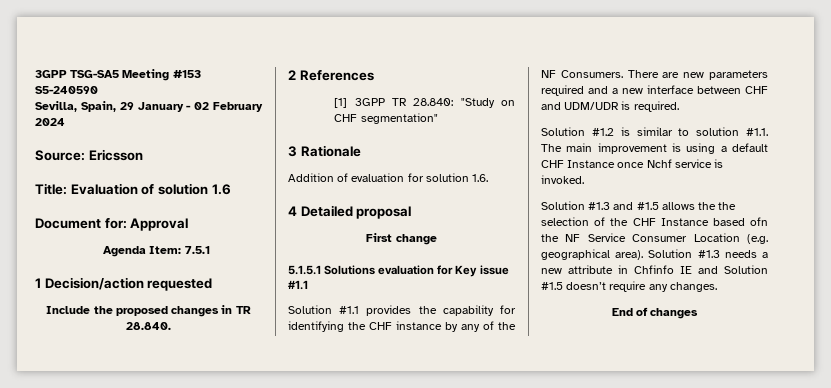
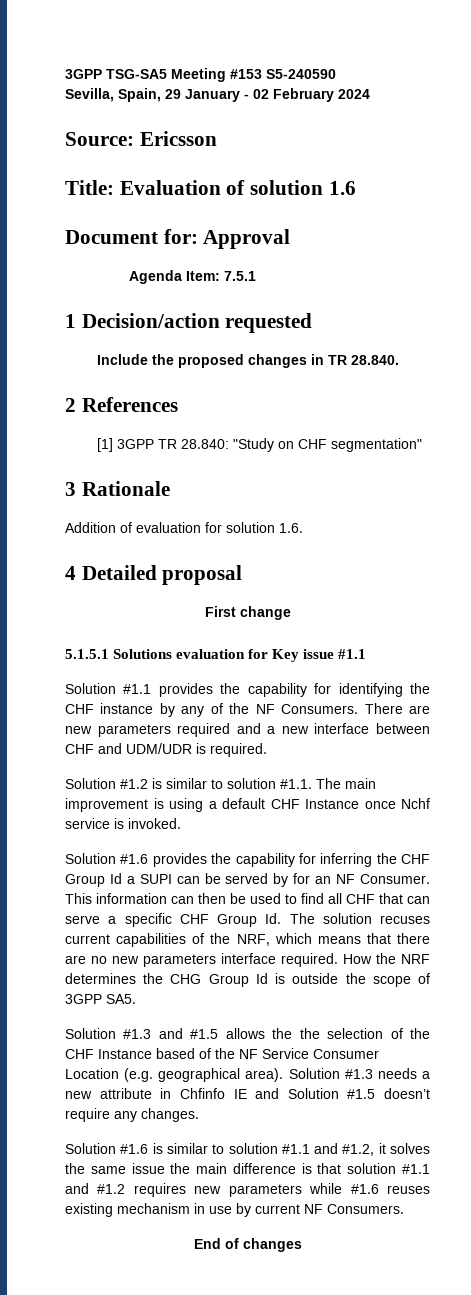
(584, 179) none -> [65,853,430,867] [65,873,430,887] [65,893,430,904] [65,913,430,927] [65,933,430,947] [65,953,430,967] [65,973,431,987] [65,994,136,1004] // Solution #1.6 provides the capability for inferring the CHF Group Id a SUPI can be served by for an NF Consumer. This information can then be used to find all CHF that can serve a specific CHF Group Id. The solution recuses current capabilities of the NRF, which means that there are no new parameters interface required. How the NRF determines the CHG Group Id is outside the scope of 3GPP SA5.
[750,217,768,226] ofn -> [199,1048,211,1059] of
(717, 287) none -> [65,1143,431,1156] [65,1163,430,1174] [65,1183,430,1197] [65,1203,404,1217] // Solution #1.6 is similar to solution #1.1 and #1.2, it solves the same issue the main difference is that solution #1.1 and #1.2 requires new parameters while #1.6 reuses existing mechanism in use by current NF Consumers.

